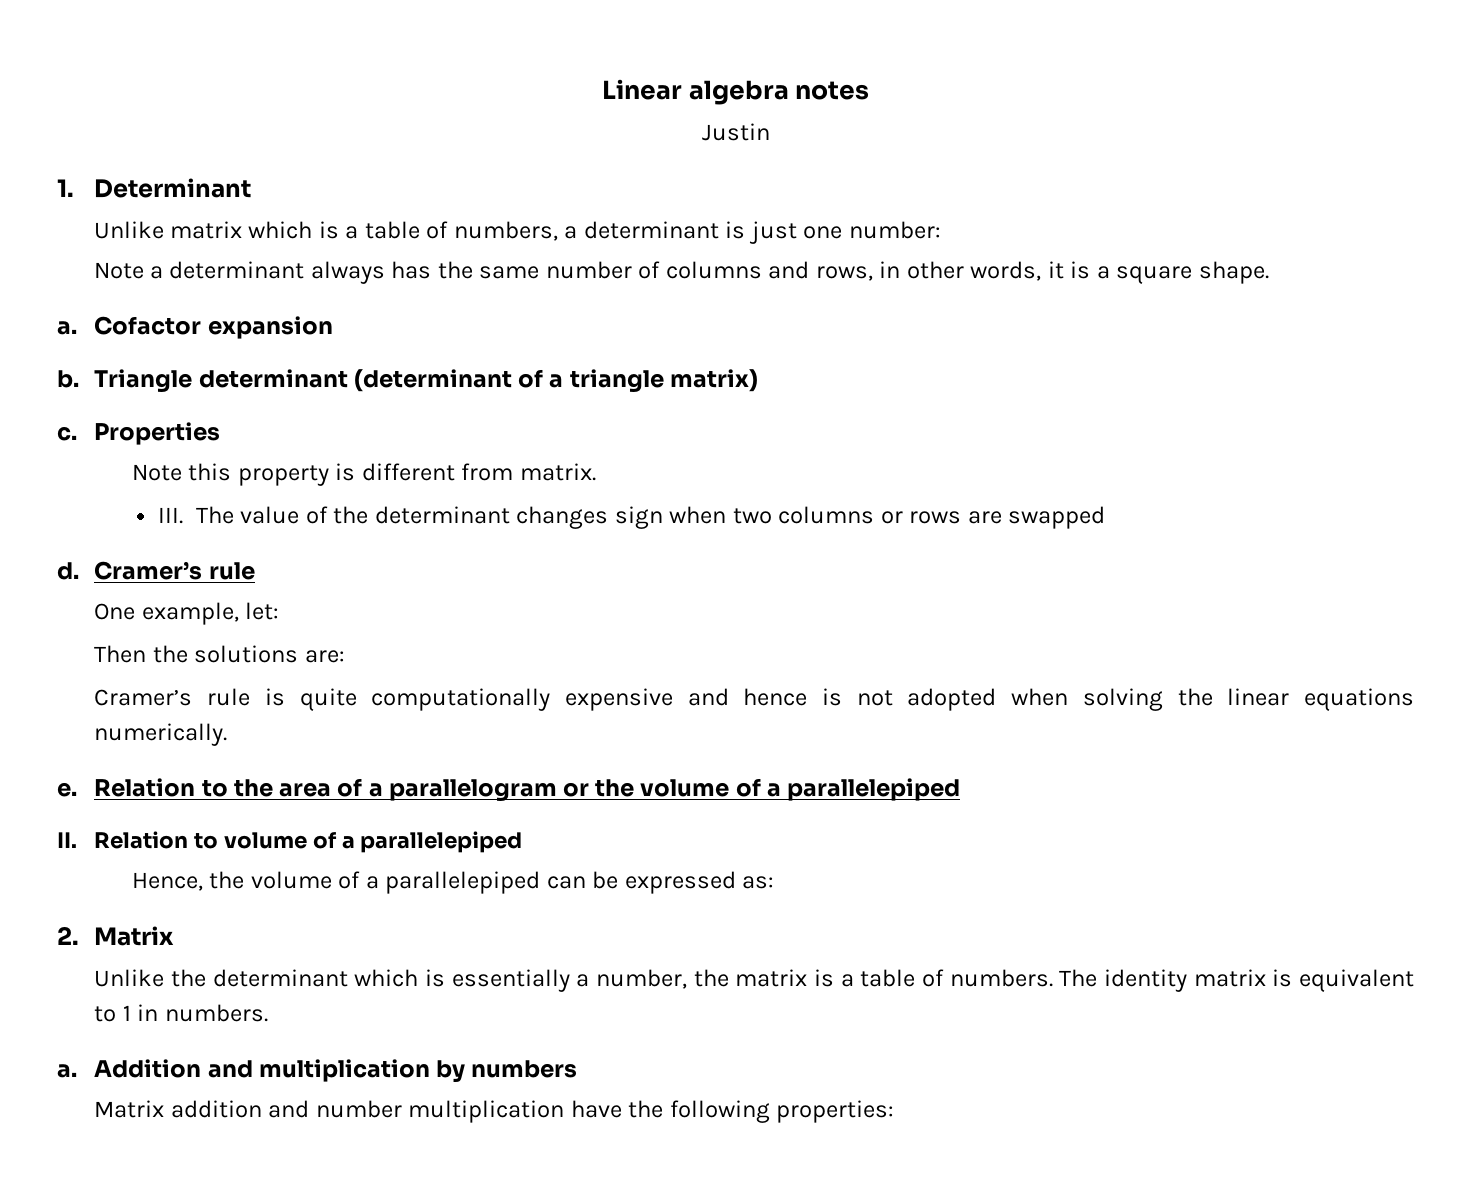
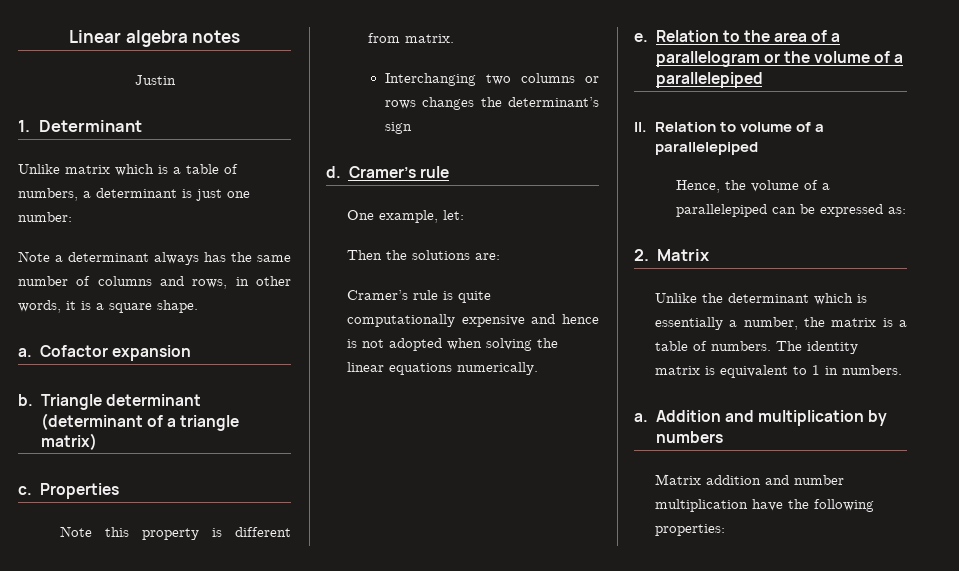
[158,506,1106,529] III. The value of the determinant changes sign when two columns or rows are swapped -> [384,73,599,86] [384,97,599,110] [384,122,412,134] Interchanging two columns or rows changes the determinant’s sign

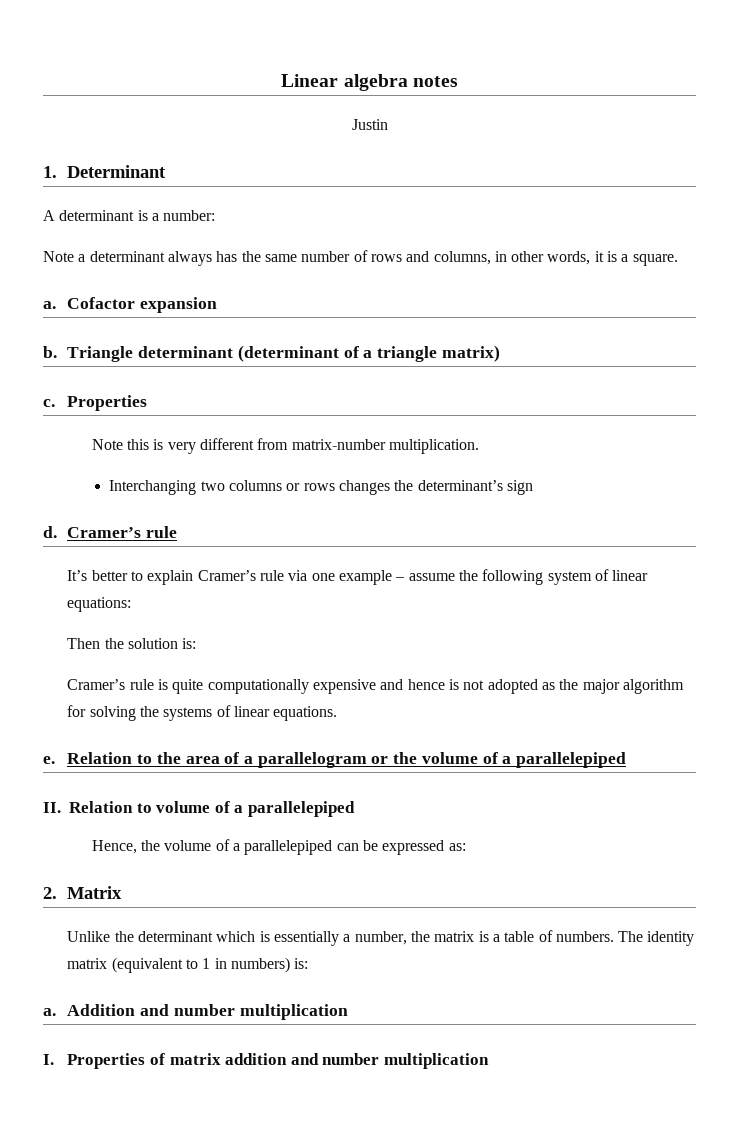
[18,164,238,176] [18,188,250,201] Unlike matrix which is a table of numbers, a determinant is just one -> [43,210,159,221] A determinant is a
[97,276,228,289] columns and rows, -> [370,251,491,265] rows and columns,
[109,300,198,313] square shape. -> [632,254,678,266] square.
[142,527,291,540] [368,33,455,43] property is different from matrix. -> [153,438,479,454] is very different from matrix-number multiplication.
[347,210,465,223] One example, let: -> [67,569,649,585] [67,597,132,612] It’s better to explain Cramer’s rule via one example – assume the following system of linear equations:
[412,250,501,260] solutions are: -> [127,638,197,649] solution is:
[447,338,559,351] [347,362,539,375] when solving the linear equations numerically. -> [541,679,684,694] [67,705,338,721] as the major algorithm for solving the systems of linear equations.
[705,365,789,378] is equivalent -> [111,957,183,973] (equivalent
[842,365,903,375] numbers. -> [230,957,309,973] numbers) is:
[757,410,888,426] [655,431,723,443] [655,474,845,485] [655,499,875,512] [655,524,726,536] multiplication by numbers // Matrix addition and number multiplication have the following properties: -> [173,1004,348,1020] [43,1053,489,1069] number multiplication // I. Properties of matrix addition and number multiplication

